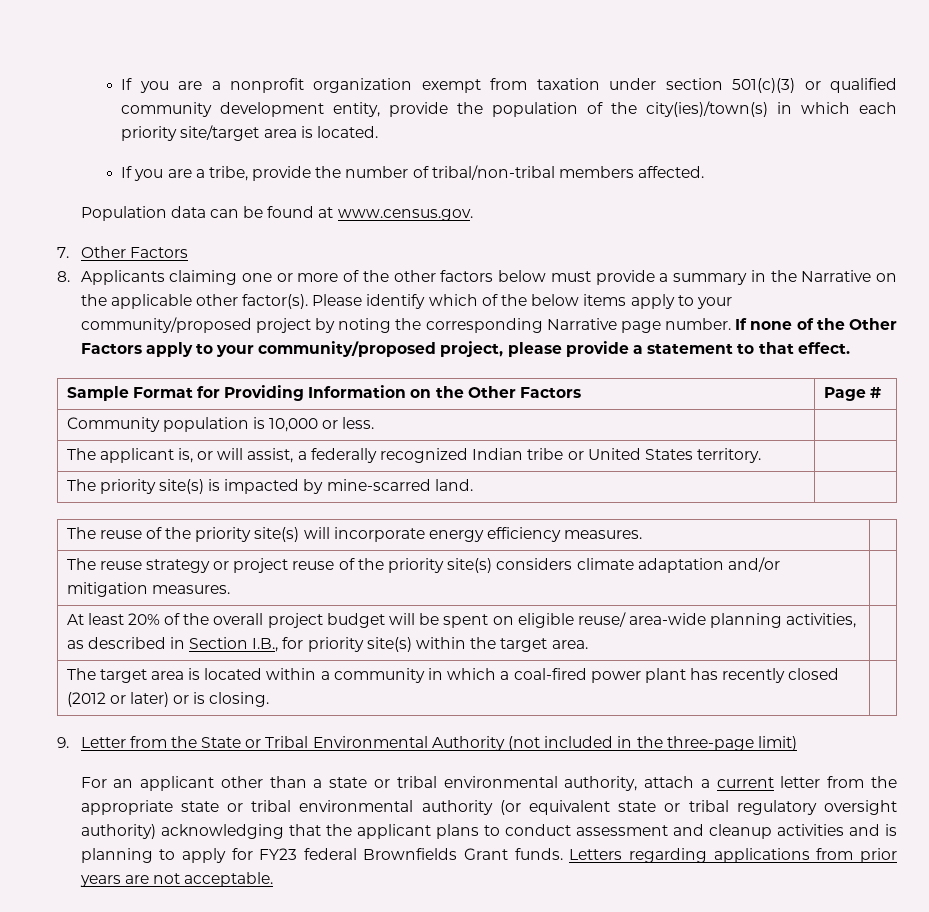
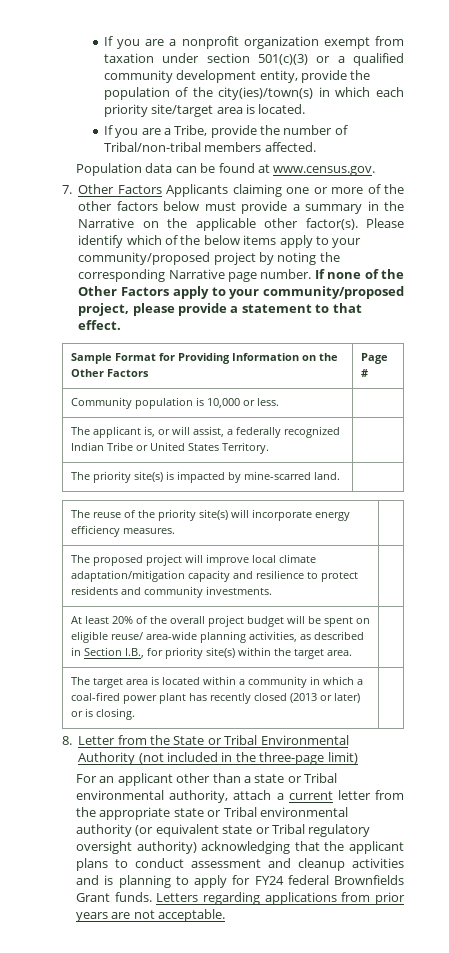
(821, 85) none -> [337,56,345,63] a
[208,166,248,181] tribe, -> [174,125,208,136] Tribe,
[431,165,555,180] tribal/non-tribal -> [103,142,201,152] Tribal/non-tribal
[57,271,70,282] // 8. -> (162, 189) none
[527,448,564,460] tribe -> [106,442,133,451] Tribe
[697,448,762,463] territory. -> [221,442,269,454] Territory.
[99,557,780,573] [66,582,230,597] reuse strategy or project reuse of the priority site(s) considers climate adaptation and/or mitigation measures. -> [92,554,316,566] [70,570,358,582] [70,586,272,598] proposed project will improve local climate adaptation/mitigation capacity and resilience to protect residents and community investments.
[66,692,106,707] (2012 -> [289,693,317,703] (2013
[57,737,69,748] 9. -> [62,736,72,745] 8.
[396,776,437,788] tribal -> [304,773,338,783] Tribal
[251,800,292,812] tribal -> [223,807,257,817] Tribal
[688,800,729,812] tribal -> [271,824,305,834] Tribal
[259,848,298,860] FY23 -> [254,876,284,885] FY24

